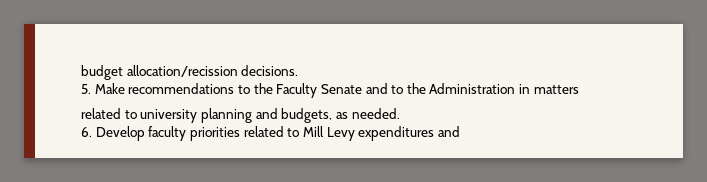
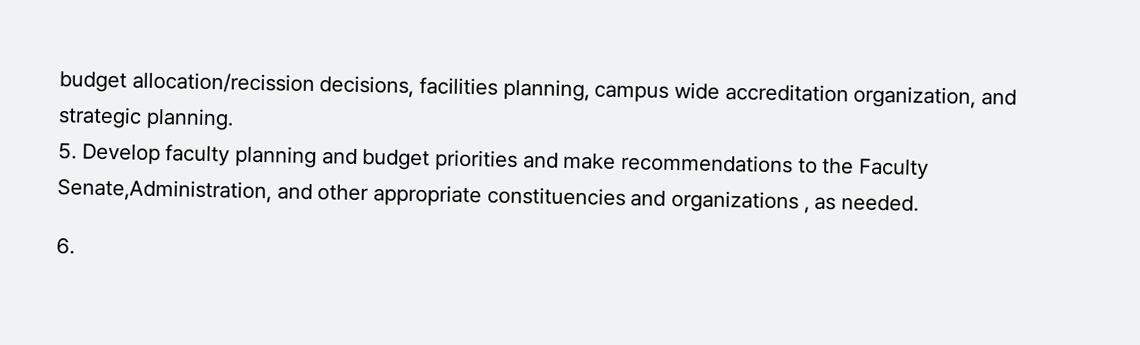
[241,65,299,76] [81,83,579,98] [81,108,400,123] [81,126,460,141] decisions. // 5. Make recommendations to the Faculty Senate and to the Administration in matters // related to university planning and budgets, as needed. // 6. Develop faculty priorities related to Mill Levy expenditures and -> [319,75,1018,109] [58,106,234,131] [58,143,930,180] [57,178,920,214] [56,237,75,255] decisions, facilities planning, campus wide accreditation organization, and strategic planning. // 5. Develop faculty planning and budget priorities and make recommendations to the Faculty Senate,Administration, and other appropriate constituencies and organizations , as needed. // 6.

